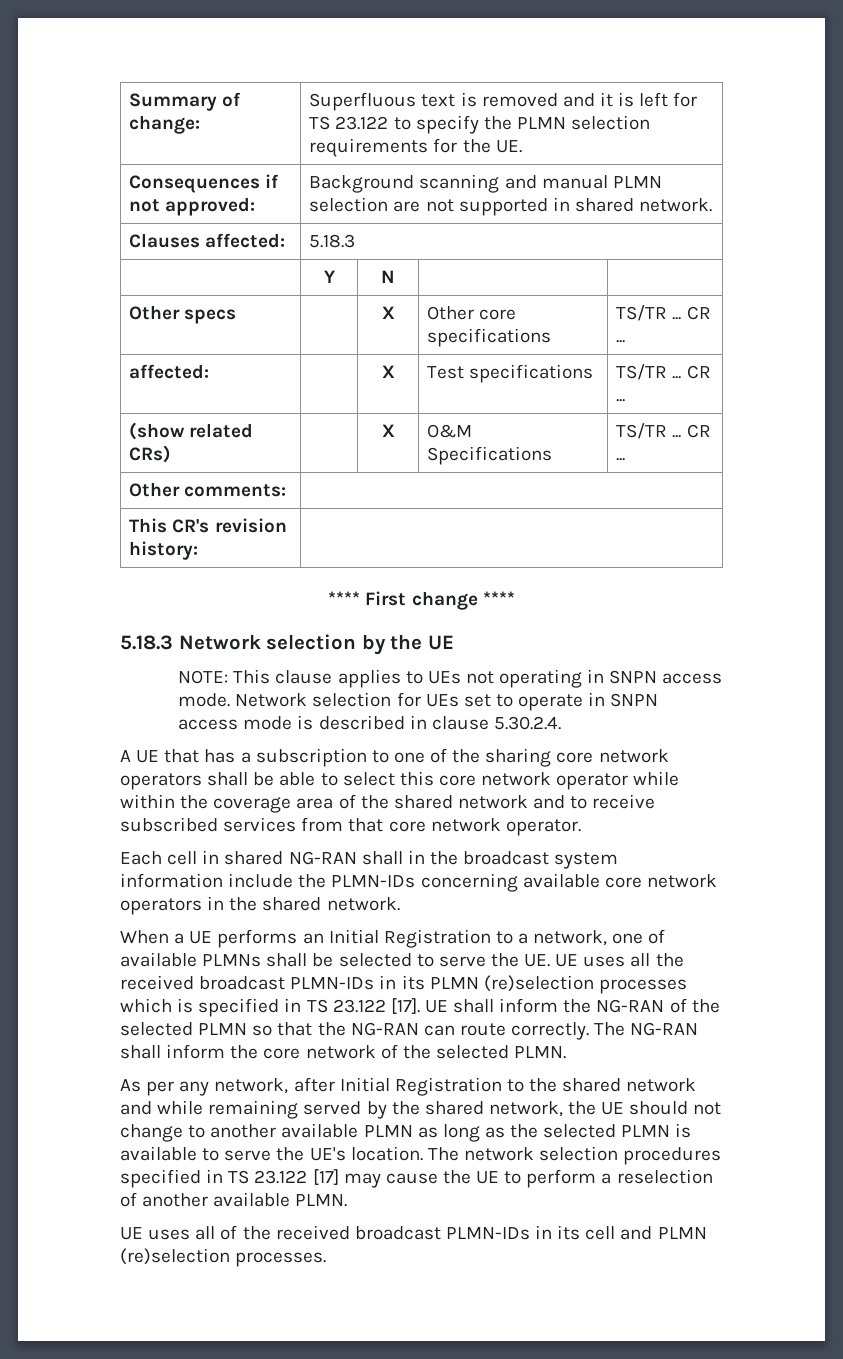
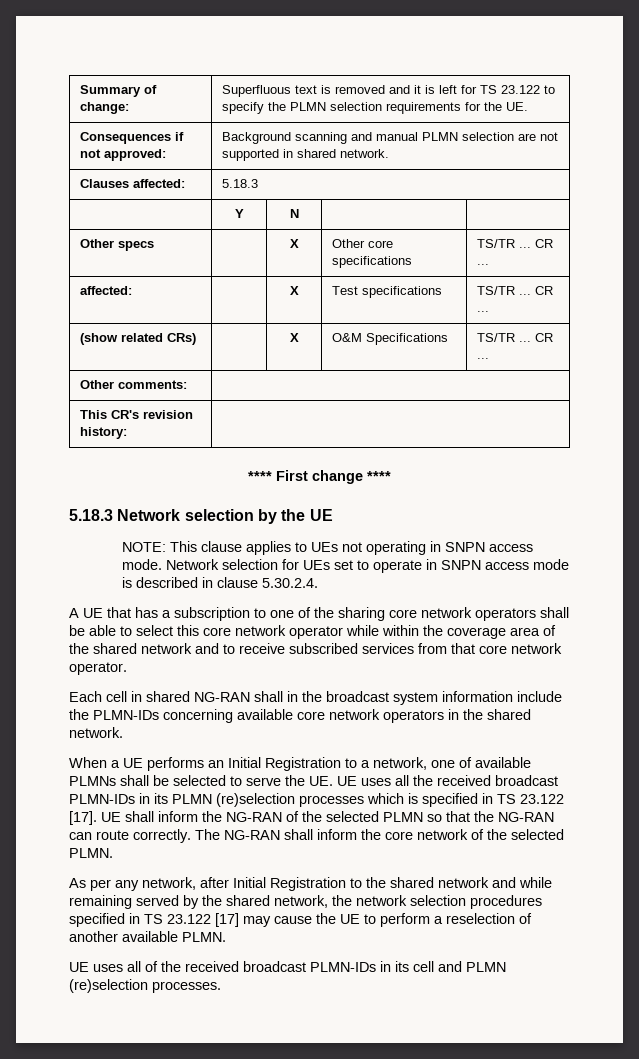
[601,1101,722,1115] [120,1123,692,1142] [120,1146,459,1161] UE should not change to another available PLMN as long as the selected PLMN is available to serve the UE's location. The -> (352, 900) none

